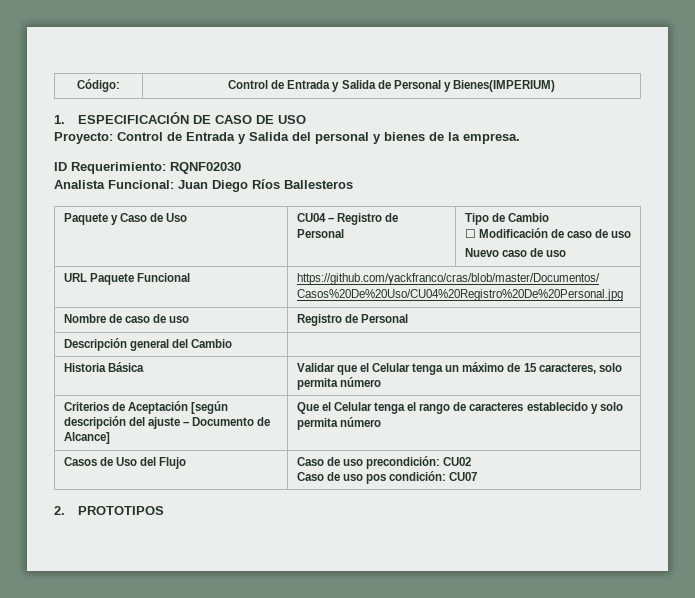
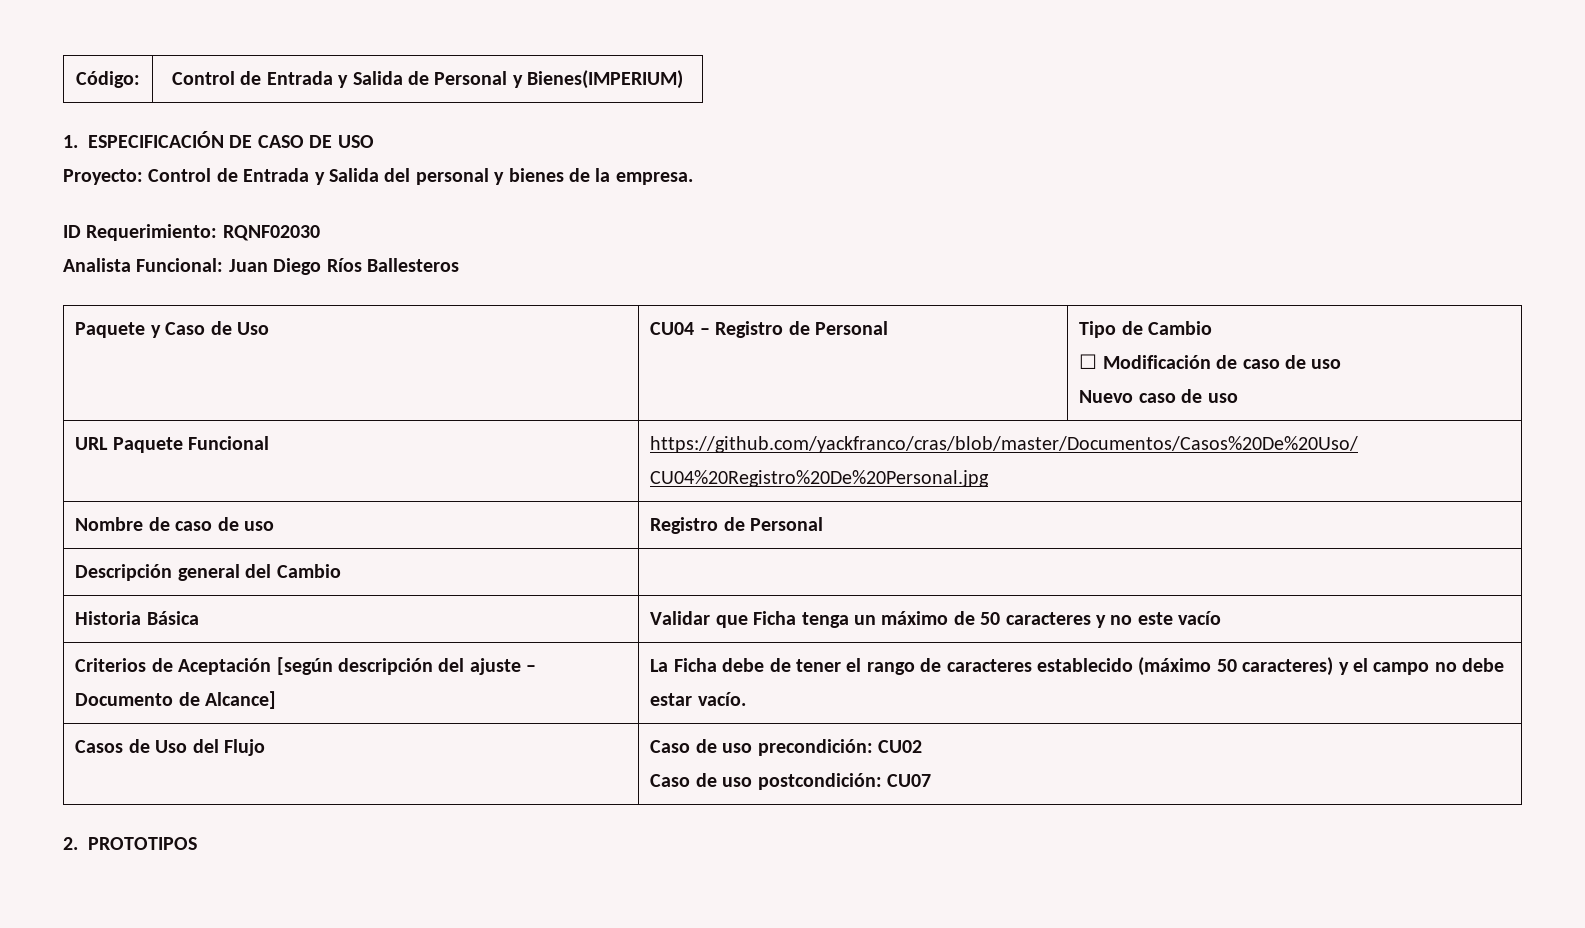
[359,363,410,372] el Celular -> [753,611,797,625] Ficha
[523,363,622,374] [296,377,381,390] 15 caracteres, solo permita número -> [980,611,1222,628] 50 caracteres y no este vacío
[296,402,405,414] Que el Celular tenga -> [650,658,841,672] La Ficha debe de tener
[590,402,623,414] [296,417,381,430] y solo permita número -> [1138,657,1505,676] [650,692,746,706] (máximo 50 caracteres) y el campo no debe estar vacío.
[365,471,447,484] pos condición: -> [757,773,882,790] postcondición:

